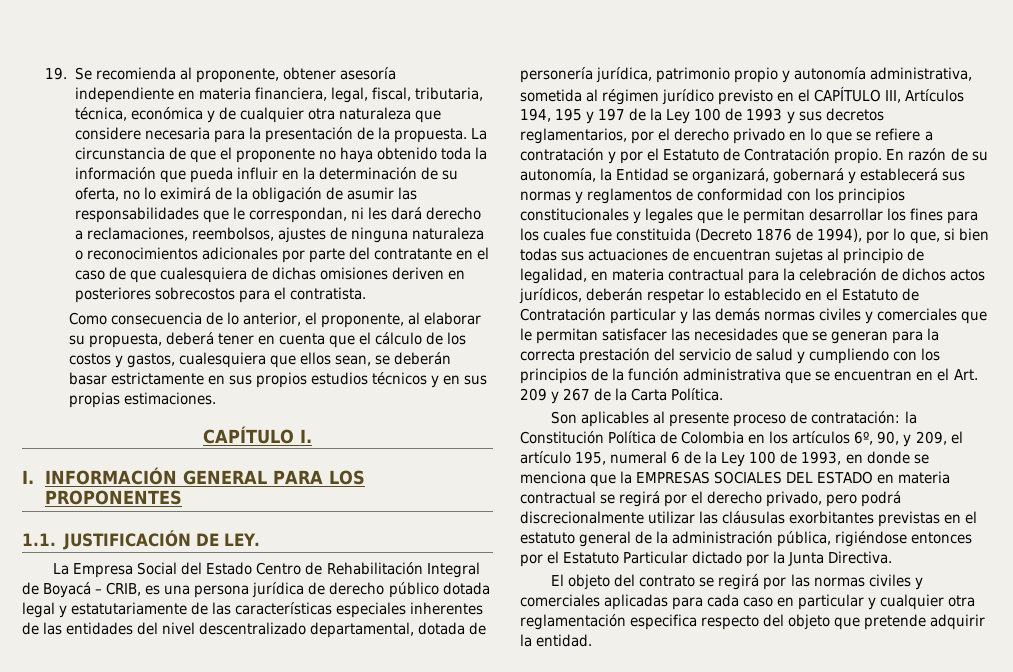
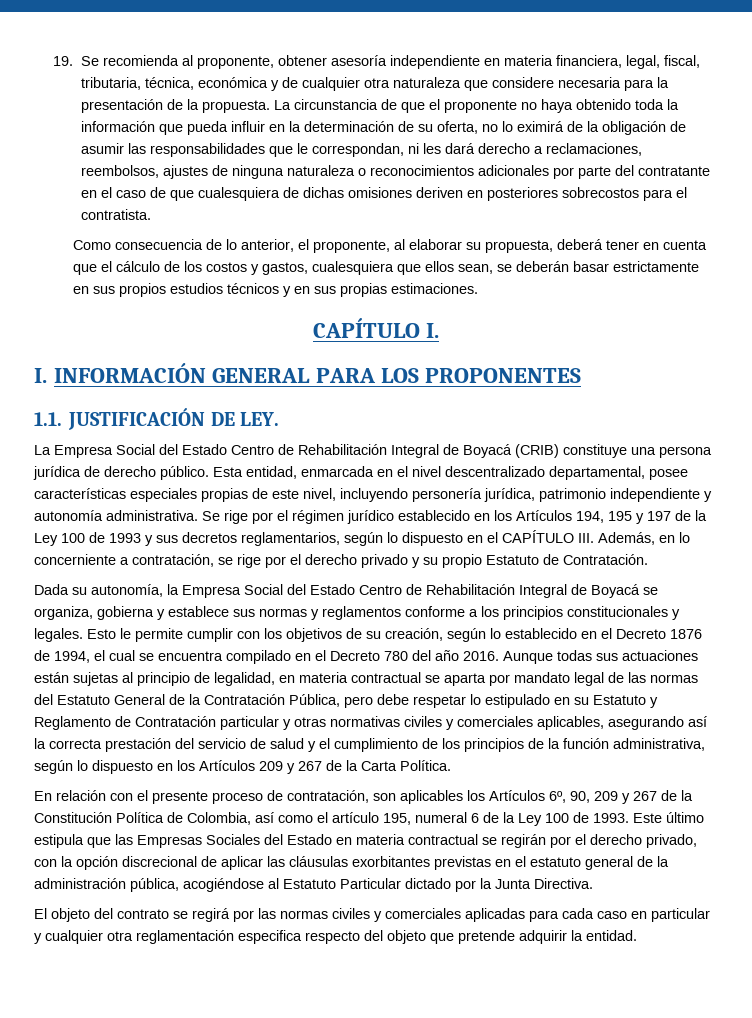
[95,582,161,596] – CRIB, es -> [515,444,627,458] (CRIB) constituye
[388,582,490,598] [22,602,484,618] [22,622,487,638] público dotada legal y estatutariamente de las características especiales inherentes de las entidades del nivel descentralizado departamental, dotada de -> [160,466,688,480] [34,488,408,502] público. Esta entidad, enmarcada en el nivel descentralizado departamental, posee características especiales propias de este nivel, incluyendo
[734,67,779,83] propio -> [610,488,700,502] independiente
[870,67,973,81] [520,86,902,105] administrativa, sometida al régimen jurídico previsto en el CAPÍTULO III, -> [106,510,512,524] administrativa. Se rige por el régimen jurídico establecido en los
[631,128,933,144] [520,148,988,164] [520,168,939,184] por el derecho privado en lo que se refiere a contratación y por el Estatuto de Contratación propio. En razón de su autonomía, la Entidad se organizará, gobernará y establecerá -> [344,530,690,546] [34,554,648,568] [34,584,658,598] [34,606,229,620] según lo dispuesto en el CAPÍTULO III. Además, en lo concerniente a contratación, se rige por el derecho privado y su propio Estatuto de Contratación. // Dada su autonomía, la Empresa Social del Estado Centro de Rehabilitación Integral de Boyacá se organiza, gobierna y establece
[676,188,812,201] de conformidad con -> [405,606,478,617] conforme a
[645,208,979,224] [520,228,989,244] legales que le permitan desarrollar los fines para los cuales fue constituida (Decreto 1876 de 1994), por lo que, si bien -> [34,628,702,642] [34,650,553,664] legales. Esto le permite cumplir con los objetivos de su creación, según lo establecido en el Decreto 1876 de 1994, el cual se encuentra compilado en el Decreto 780 del año 2016. Aunque
[672,248,772,261] de encuentran -> [34,672,69,683] están
[748,268,986,284] [519,288,920,304] [520,308,988,324] [520,328,924,344] para la celebración de dichos actos jurídicos, deberán respetar lo establecido en el Estatuto de Contratación particular y las demás normas civiles y comerciales que le permitan satisfacer las necesidades que se generan para -> [425,672,698,686] [34,694,658,708] [34,716,707,730] se aparta por mandato legal de las normas del Estatuto General de la Contratación Pública, pero debe respetar lo estipulado en su Estatuto y Reglamento de Contratación particular y otras normativas civiles y comerciales aplicables, asegurando así
[809,348,918,364] cumpliendo con -> [319,738,438,752] el cumplimiento de
[683,368,978,384] administrativa que se encuentran en el Art. -> [613,738,705,751] [34,760,255,774] administrativa, según lo dispuesto en los Artículos
[551,411,917,427] [520,431,947,447] Son aplicables al presente proceso de contratación: la Constitución Política de Colombia en los artículos 6º, 90, y 209, -> [34,790,693,804] [34,812,313,825] En relación con el presente proceso de contratación, son aplicables los Artículos 6º, 90, 209 y 267 de la Constitución Política de Colombia, así como
[801,451,929,465] [520,471,951,487] [520,491,661,507] 1993, en donde se menciona que la EMPRESAS SOCIALES DEL ESTADO en materia contractual se regirá -> [593,812,704,823] [34,834,546,848] 1993. Este último estipula que las Empresas Sociales del Estado en materia contractual se regirán
[826,491,902,507] [520,511,696,524] pero podrá discrecionalmente utilizar -> [34,856,263,870] con la opción discrecional de aplicar
[835,531,973,547] [520,551,560,567] rigiéndose entonces por el -> [183,878,279,892] acogiéndose al

